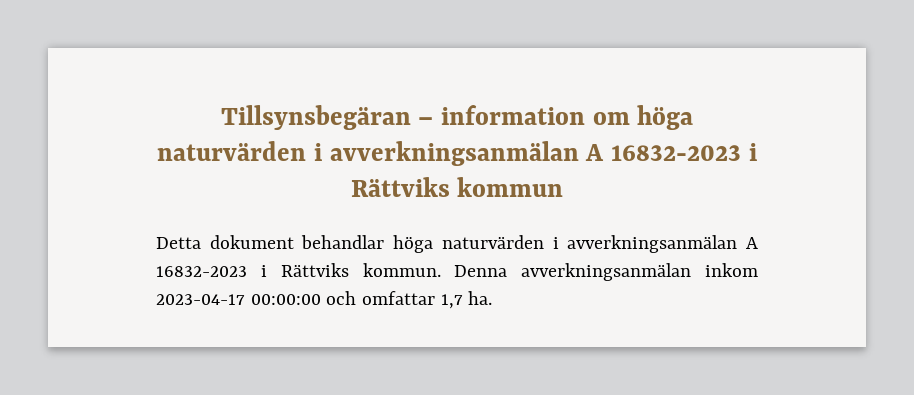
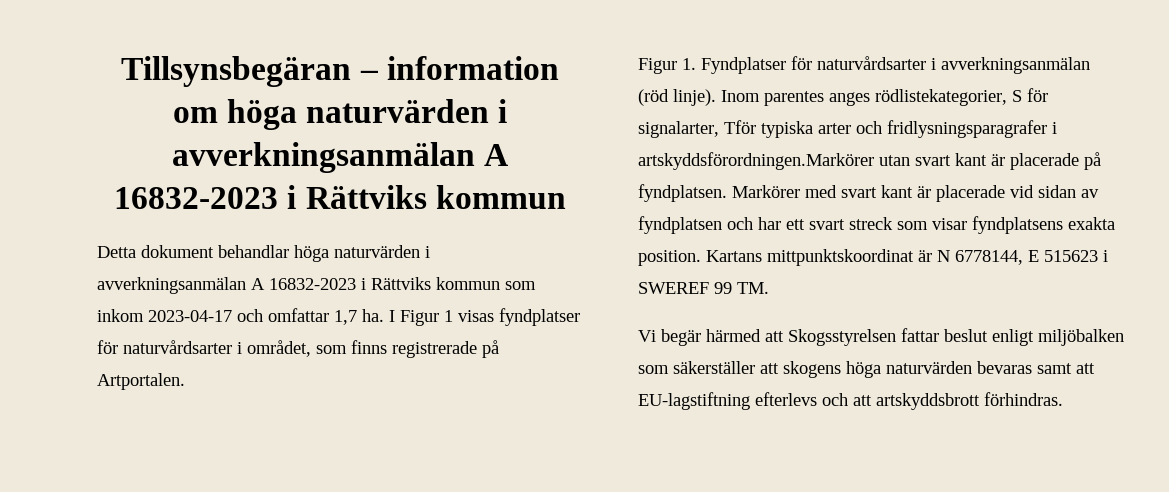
[362,263,692,281] kommun. Denna avverkningsanmälan -> [436,277,536,290] kommun som
[250,294,321,305] 00:00:00 -> (232, 316) none
(493, 298) none -> [389,308,580,326] [97,340,499,358] [97,373,185,390] [638,56,1090,74] [638,88,1048,106] [638,120,1057,138] [638,152,1101,170] [638,184,1099,202] [638,216,1115,234] [638,249,1108,266] [638,282,769,294] [638,328,1124,346] [638,361,1095,378] [638,392,1063,410] I Figur 1 visas fyndplatser för naturvårdsarter i området, som finns registrerade på Artportalen. // Figur 1. Fyndplatser för naturvårdsarter i avverkningsanmälan (röd linje). Inom parentes anges rödlistekategorier, S för signalarter, Tför typiska arter och fridlysningsparagrafer i artskyddsförordningen.Markörer utan svart kant är placerade på fyndplatsen. Markörer med svart kant är placerade vid sidan av fyndplatsen och har ett svart streck som visar fyndplatsens exakta position. Kartans mittpunktskoordinat är N 6778144, E 515623 i SWEREF 99 TM. // Vi begär härmed att Skogsstyrelsen fattar beslut enligt miljöbalken som säkerställer att skogens höga naturvärden bevaras samt att EU-lagstiftning efterlevs och att artskyddsbrott förhindras.

